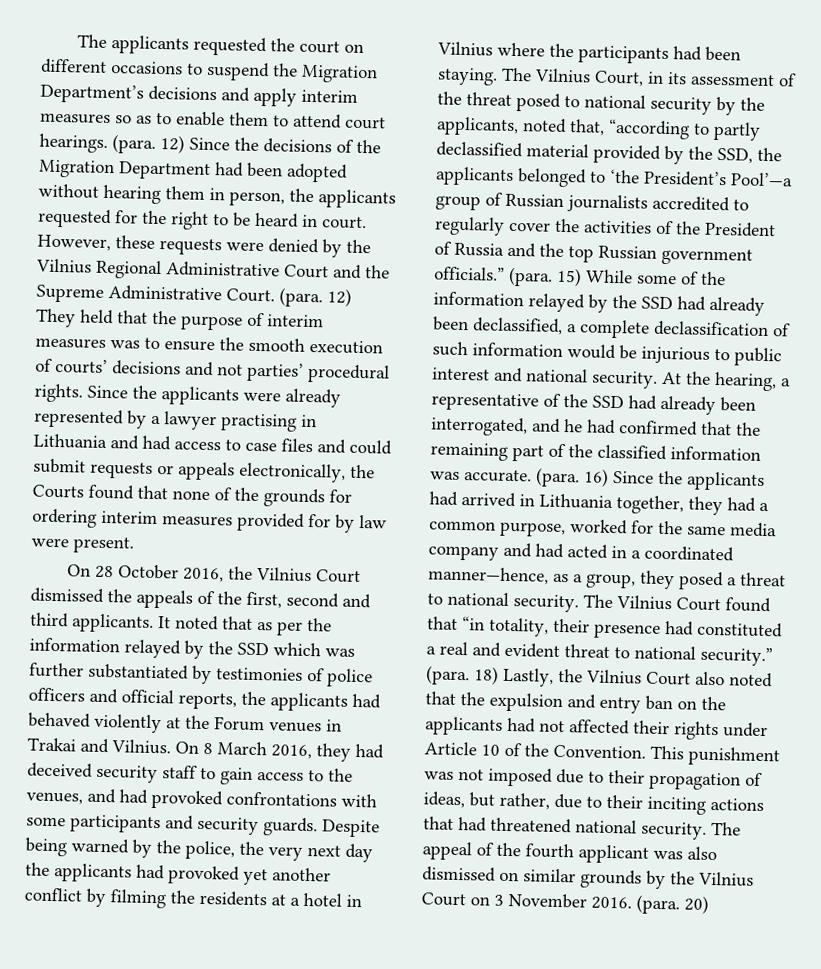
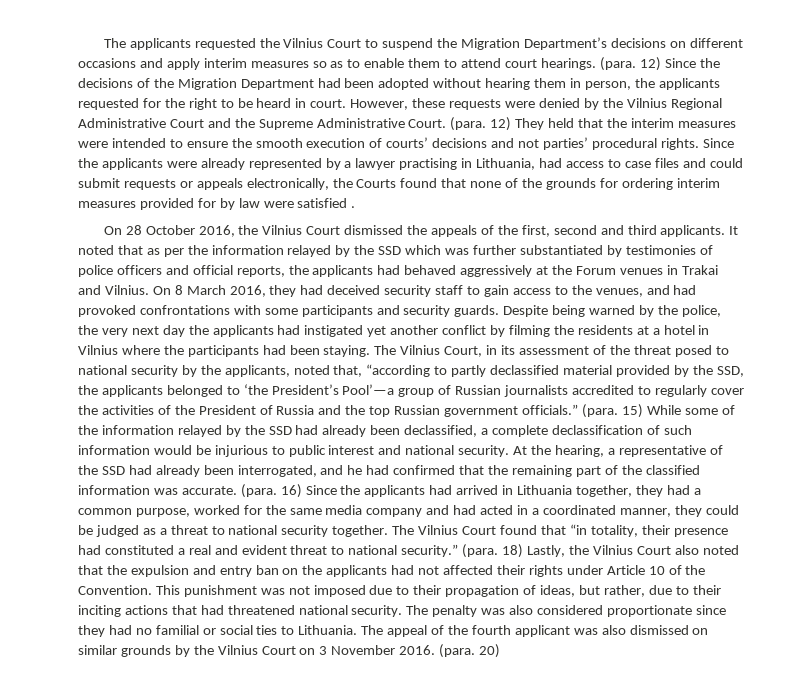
[299,40,365,54] [41,58,183,75] court on different occasions -> [283,38,362,48] Vilnius Court
(217, 93) none -> [669,38,743,48] [78,58,136,68] on different occasions
[181,312,324,331] [35,337,140,349] purpose of interim measures was -> [630,118,736,128] [78,138,166,148] interim measures were intended
[33,433,139,450] Lithuania and -> [476,158,536,170] Lithuania,
[73,536,134,554] present. -> [297,198,356,208] satisfied .
[94,713,162,734] violently -> [460,265,533,277] aggressively
[168,865,240,885] provoked -> [304,325,364,337] instigated
[428,566,724,591] manner—hence, as a group, they posed -> [619,505,739,517] [78,525,156,537] manner, they could be judged as
[513,594,579,613] security. -> [281,525,389,537] security together.
(741, 828) none -> [432,605,726,617] [78,625,384,637] penalty was also considered proportionate since they had no familial or social ties to Lithuania. The

